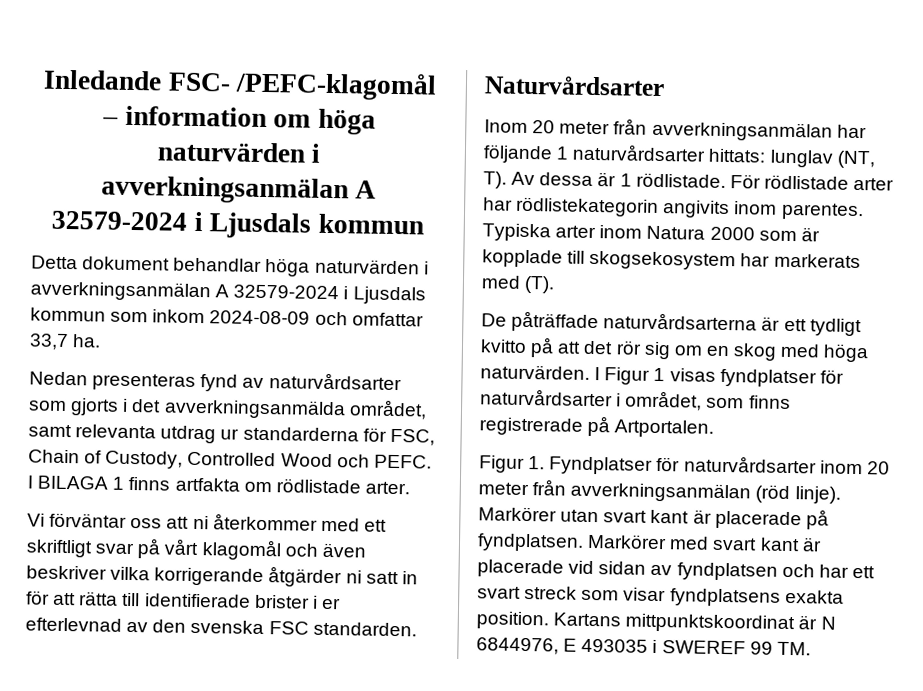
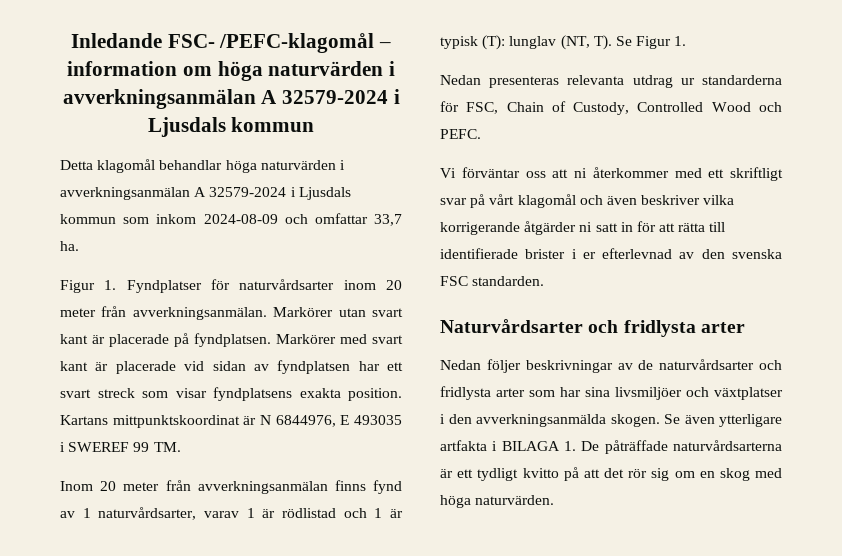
[82,256,171,271] dokument -> [97,159,156,173] klagomål
[29,371,402,392] [28,398,427,420] [28,424,72,438] Nedan presenteras fynd av naturvårdsarter som gjorts i det avverkningsanmälda området, samt -> [60,279,402,293] [60,306,403,320] [60,333,403,347] [60,360,403,374] [60,387,402,401] [60,415,402,428] [60,442,181,452] [60,480,402,494] [60,507,403,520] [440,35,687,50] [440,75,560,88] Figur 1. Fyndplatser för naturvårdsarter inom 20 meter från avverkningsanmälan. Markörer utan svart kant är placerade på fyndplatsen. Markörer med svart kant är placerade vid sidan av fyndplatsen har ett svart streck som visar fyndplatsens exakta position. Kartans mittpunktskoordinat är N 6844976, E 493035 i SWEREF 99 TM. // Inom 20 meter från avverkningsanmälan finns fynd av 1 naturvårdsarter, varav 1 är rödlistad och 1 är typisk (T): lunglav (NT, T). Se Figur 1. // Nedan presenteras
[27,475,410,495] I BILAGA 1 finns artfakta om rödlistade arter. -> (481, 134) none
[484,118,867,142] [483,143,875,169] [483,171,895,191] [483,196,864,221] [482,223,820,242] [482,249,861,271] [481,275,556,294] // Inom 20 meter från avverkningsanmälan har följande 1 naturvårdsarter hittats: lunglav (NT, T). Av dessa är 1 rödlistade. För rödlistade arter har rödlistekategorin angivits inom parentes. Typiska arter inom Natura 2000 som är kopplade till skogsekosystem har markerats med (T). // -> [588,320,745,337] [440,359,782,373] [440,386,783,400] [440,414,782,427] [440,440,576,451] och fridlysta arter // Nedan följer beskrivningar av de naturvårdsarter och fridlysta arter som har sina livsmiljöer och växtplatser i den avverkningsanmälda skogen. Se även ytterligare artfakta i BILAGA 1.
[594,367,844,388] [480,388,791,411] [479,415,715,438] [479,455,890,475] [478,479,841,504] [478,506,829,530] [477,533,822,552] [477,559,875,581] [477,585,844,607] [476,611,836,634] [476,637,811,656] I Figur 1 visas fyndplatser för naturvårdsarter i området, som finns registrerade på Artportalen. // Figur 1. Fyndplatser för naturvårdsarter inom 20 meter från avverkningsanmälan (röd linje). Markörer utan svart kant är placerade på fyndplatsen. Markörer med svart kant är placerade vid sidan av fyndplatsen och har ett svart streck som visar fyndplatsens exakta position. Kartans mittpunktskoordinat är N 6844976, E 493035 i SWEREF 99 TM. -> (555, 500) none

